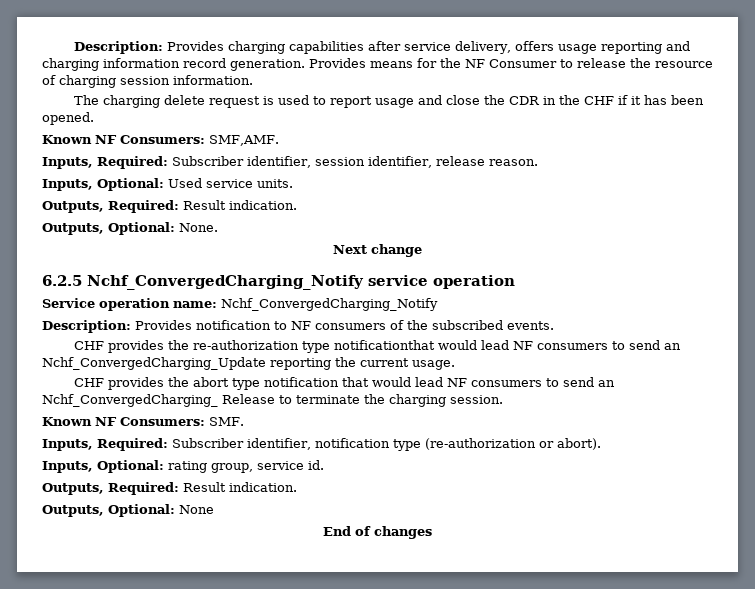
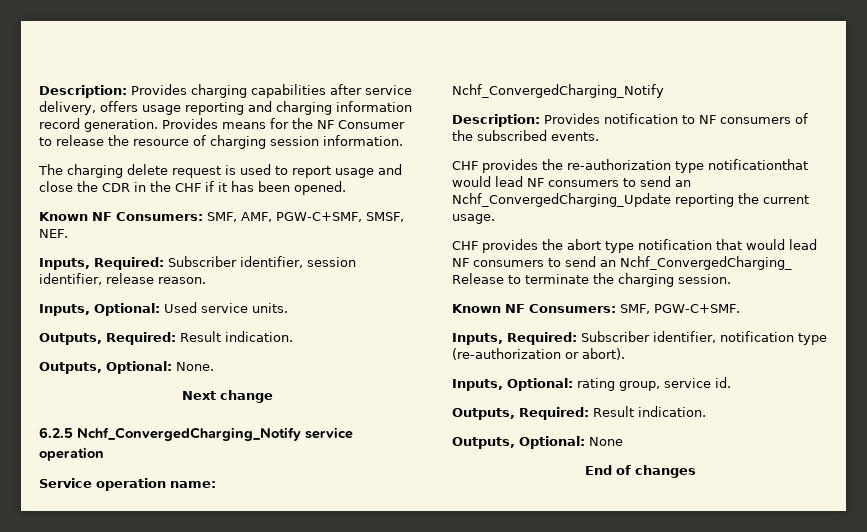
[209,135,279,146] SMF,AMF. -> [207,212,404,222] [39,229,68,238] SMF, AMF, PGW-C+SMF, SMSF, NEF.
[209,417,244,426] SMF. -> [620,304,740,314] SMF, PGW-C+SMF.

